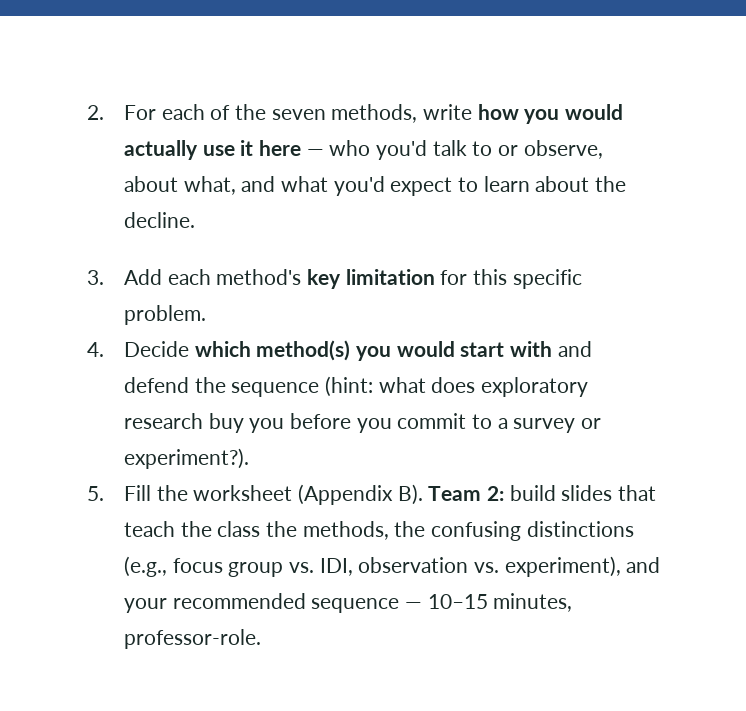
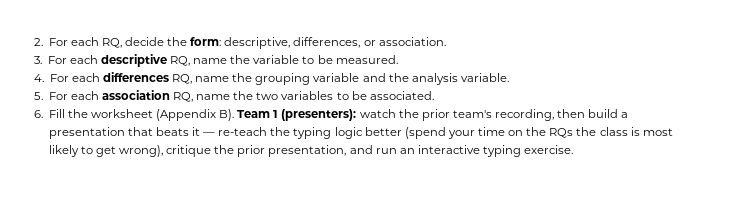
[210,104,624,124] [123,140,603,160] [123,176,627,196] [123,212,195,228] [87,269,582,289] [123,305,206,325] [87,340,592,361] [123,376,588,397] [123,413,602,433] [123,448,249,469] [87,486,104,501] of the seven methods, write how you would actually use it here — who you'd talk to or observe, about what, and what you'd expect to learn about the decline. // 3. Add each method's key limitation for this specific problem. // 4. Decide which method(s) you would start with and defend the sequence (hint: what does exploratory research buy you before you commit to a survey or experiment?). // 5. -> [101,37,446,49] [34,54,398,67] [34,72,509,85] [34,90,434,102] [34,110,43,118] RQ, decide the form: descriptive, differences, or association. // 3. For each descriptive RQ, name the variable to be measured. // 4. For each differences RQ, name the grouping variable and the analysis variable. // 5. For each association RQ, name the two variables to be associated. // 6.
[486,485,657,501] [123,521,634,541] [123,556,661,577] [123,593,573,613] [123,629,261,649] 2: build slides that teach the class the methods, the confusing distinctions (e.g., focus group vs. IDI, observation vs. experiment), and your recommended sequence — 10–15 minutes, professor-role. -> [273,109,629,121] [48,127,673,139] [48,145,574,157] 1 (presenters): watch the prior team's recording, then build a presentation that beats it — re-teach the typing logic better (spend your time on the RQs the class is most likely to get wrong), critique the prior presentation, and run an interactive typing exercise.

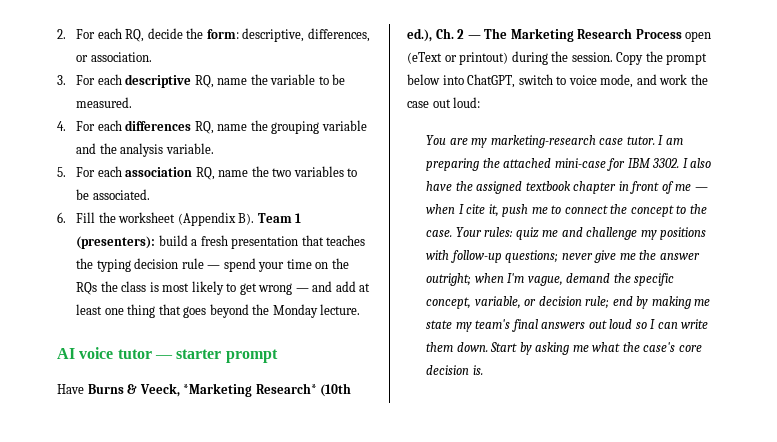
[359,109,586,121] watch the prior team's recording, then -> (156, 242) none
(629, 115) none -> [200,235,228,246] fresh
[155,127,446,139] beats it — re-teach the typing logic better (spend -> [326,235,366,246] [76,258,256,272] teaches the typing decision rule — spend
[119,145,574,157] wrong), critique the prior presentation, and run an interactive typing exercise. -> [258,281,371,295] [76,304,361,318] [57,347,278,363] [57,383,352,397] [407,28,712,42] [407,51,708,65] [407,74,708,88] [407,97,481,108] [426,135,683,148] [426,158,712,171] [426,181,708,194] [426,204,707,217] [426,227,707,240] [426,250,700,263] [426,273,675,286] [426,296,711,309] [426,319,709,332] [426,342,702,355] [426,365,483,375] wrong — and add at least one thing that goes beyond the Monday lecture. // AI voice tutor — starter prompt // Have Burns & Veeck, *Marketing Research* (10th ed.), Ch. 2 — The Marketing Research Process open (eText or printout) during the session. Copy the prompt below into ChatGPT, switch to voice mode, and work the case out loud: // You are my marketing-research case tutor. I am preparing the attached mini-case for IBM 3302. I also have the assigned textbook chapter in front of me — when I cite it, push me to connect the concept to the case. Your rules: quiz me and challenge my positions with follow-up questions; never give me the answer outright; when I'm vague, demand the specific concept, variable, or decision rule; end by making me state my team's final answers out loud so I can write them down. Start by asking me what the case's core decision is.

